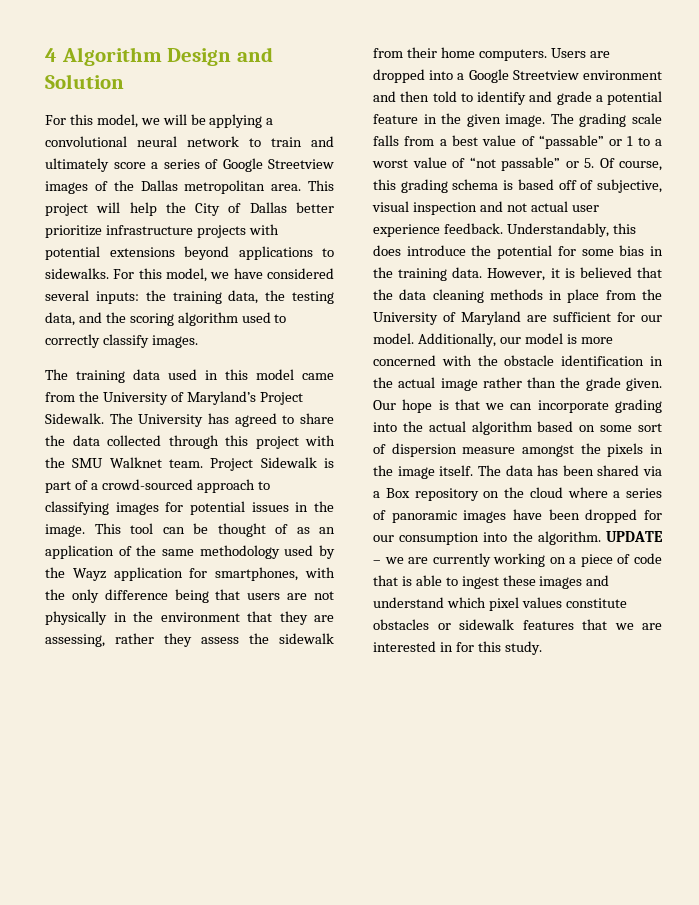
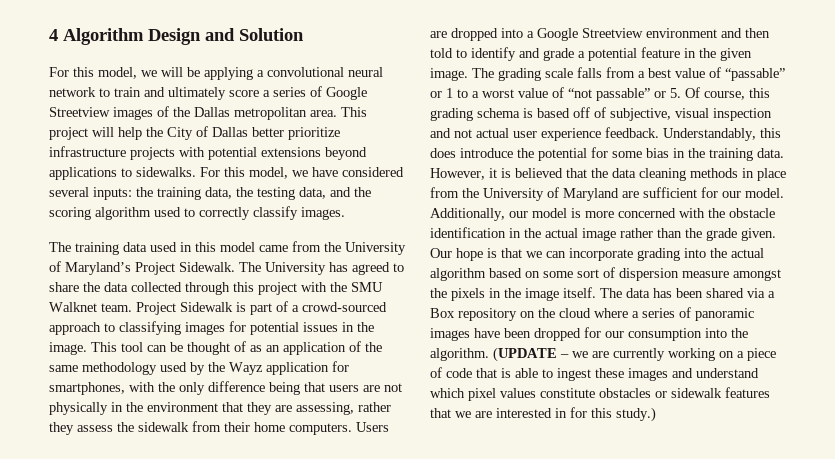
[606,531,663,542] UPDATE -> [493,347,557,362] (UPDATE
[504,641,542,655] study. -> [616,407,656,422] study.)

